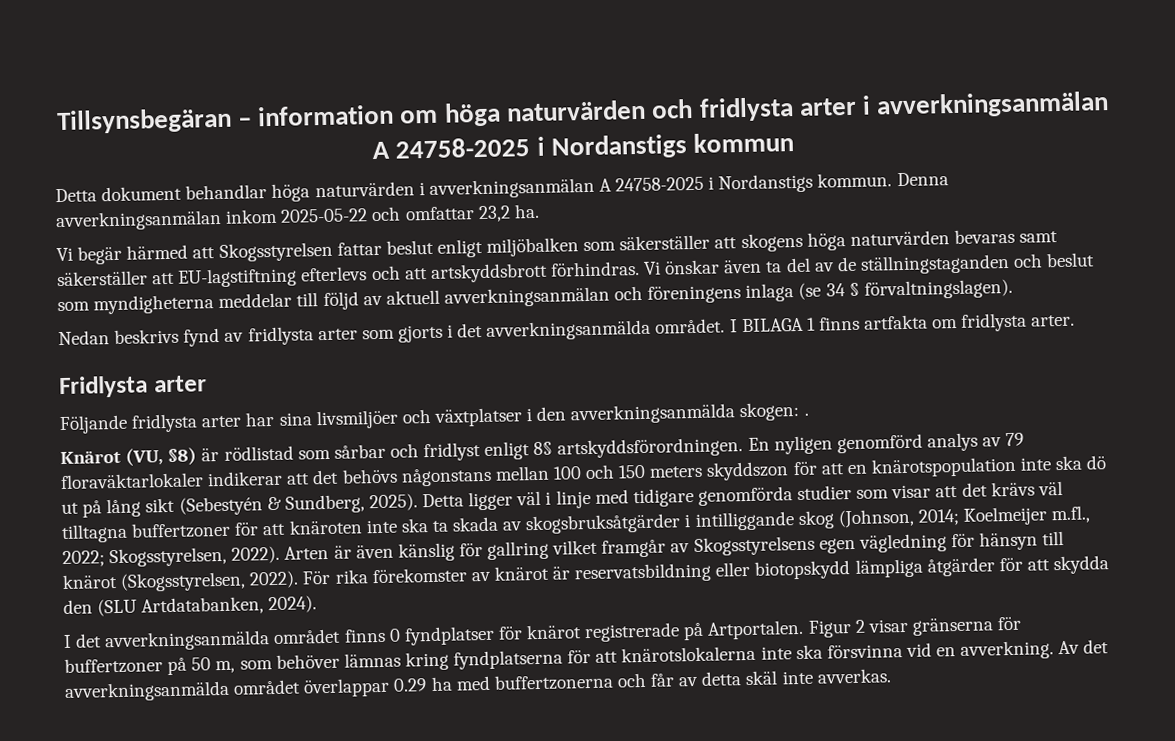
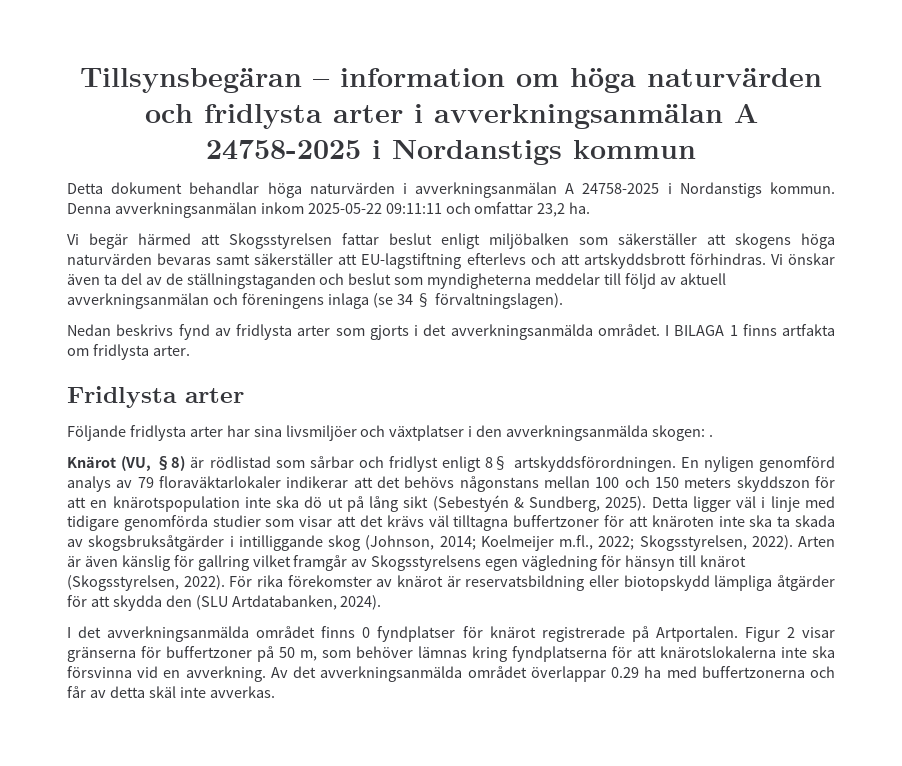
(369, 215) none -> [385,203,442,214] 09:11:11

